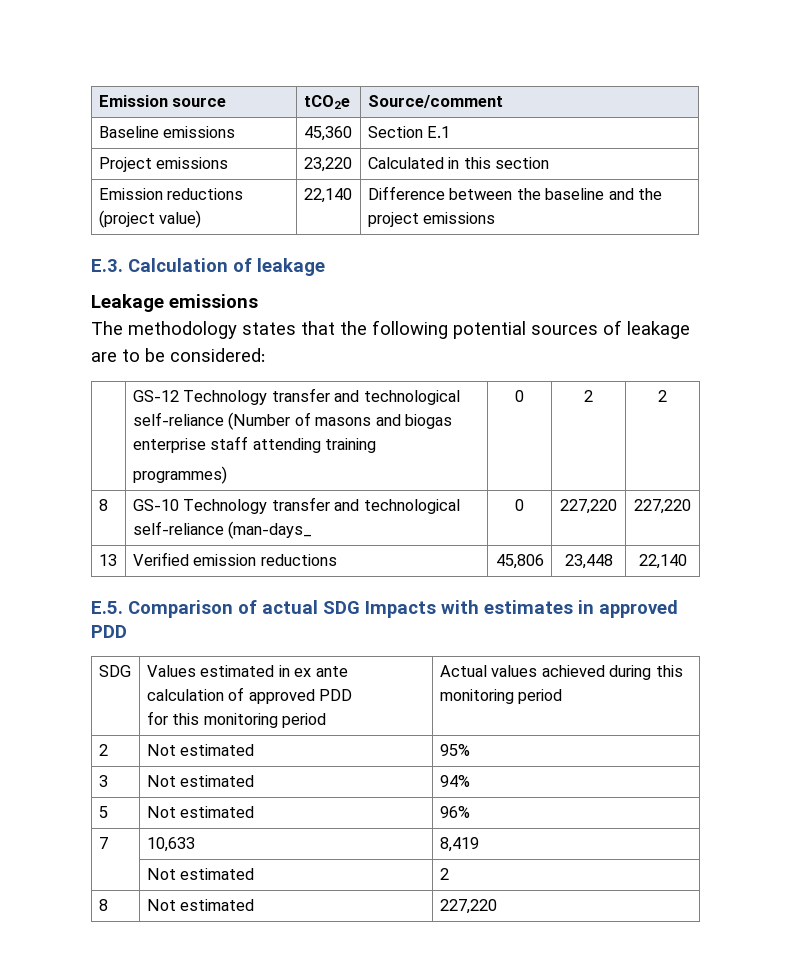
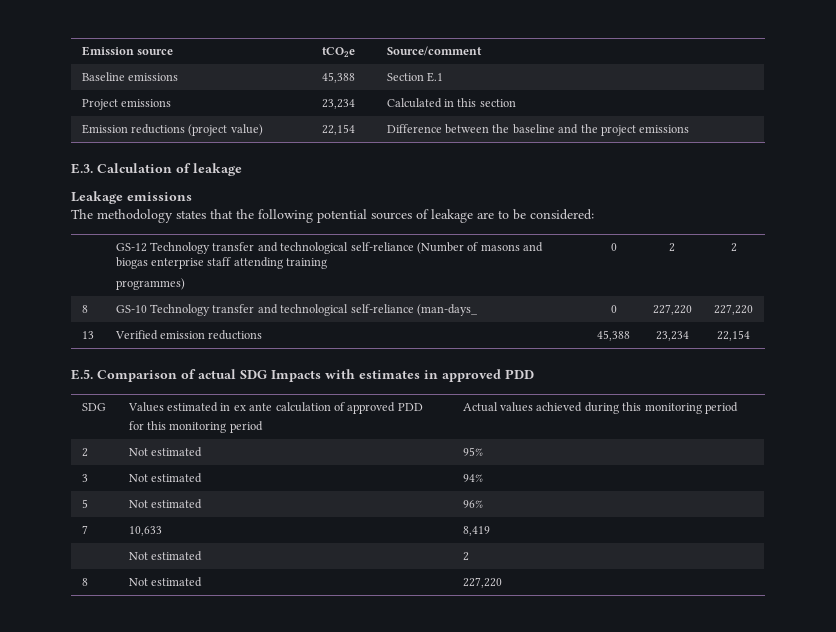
[303,126,352,141] 45,360 -> [321,72,355,83] 45,388
[303,157,352,172] 23,220 -> [321,99,355,109] 23,234
[303,188,352,203] 22,140 -> [321,124,355,135] 22,154
[495,554,544,569] [564,554,613,569] [638,554,687,569] 45,806 | 23,448 | 22,140 -> [597,330,630,341] [655,331,689,341] [717,330,750,341] 45,388 | 23,234 | 22,154

